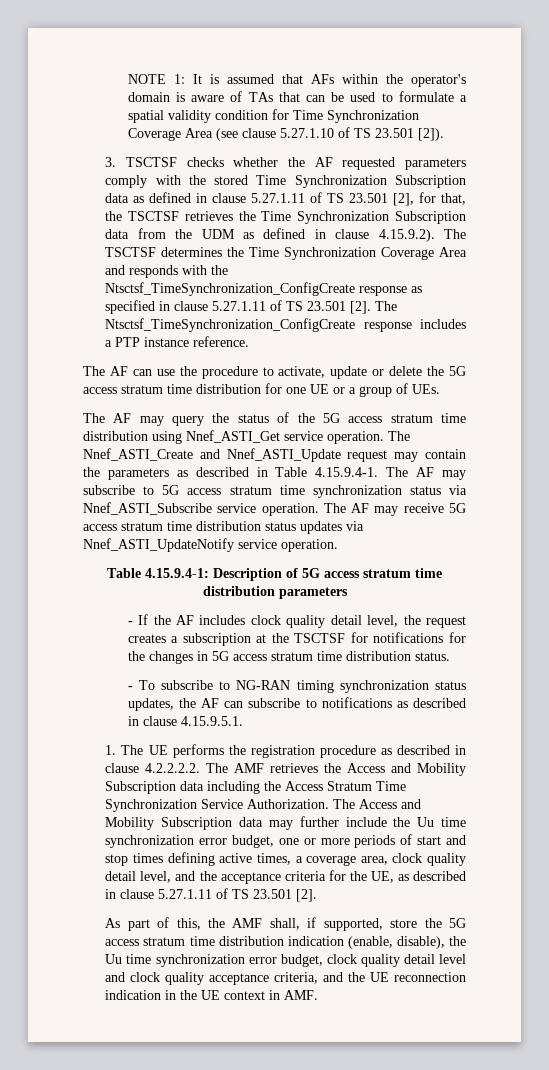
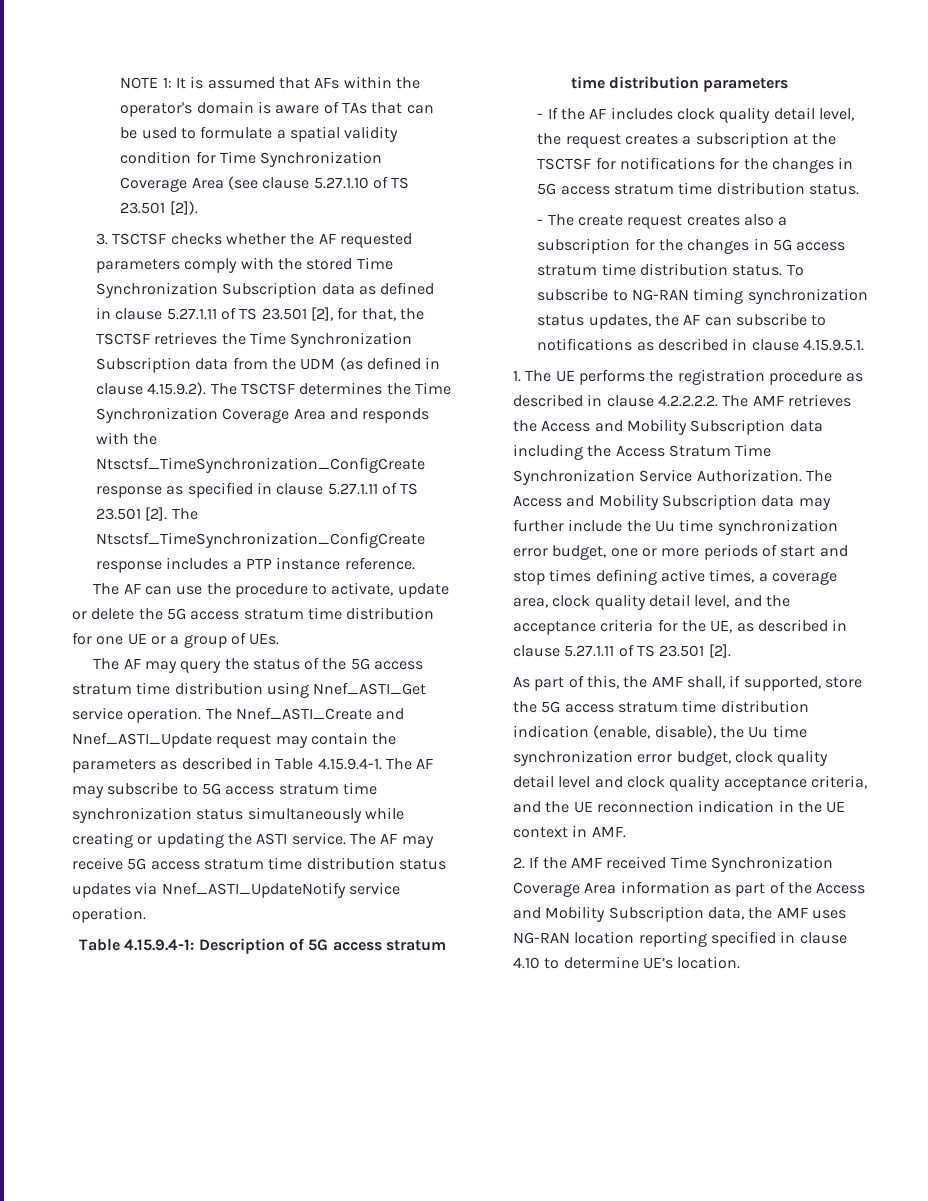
[242,232,254,239] as -> [339,357,363,371] (as
[449,485,467,495] [83,502,319,516] via Nnef_ASTI_Subscribe service operation. -> [247,807,404,823] [72,832,346,848] simultaneously while creating or updating the ASTI service.
(133, 688) none -> [547,214,788,229] [537,238,846,254] [537,263,783,276] The create request creates also a subscription for the changes in 5G access stratum time distribution status.
(319, 995) none -> [513,856,834,872] [513,881,866,897] [513,906,847,922] [513,931,847,947] [513,956,741,969] // 2. If the AMF received Time Synchronization Coverage Area information as part of the Access and Mobility Subscription data, the AMF uses NG-RAN location reporting specified in clause 4.10 to determine UE’s location.

